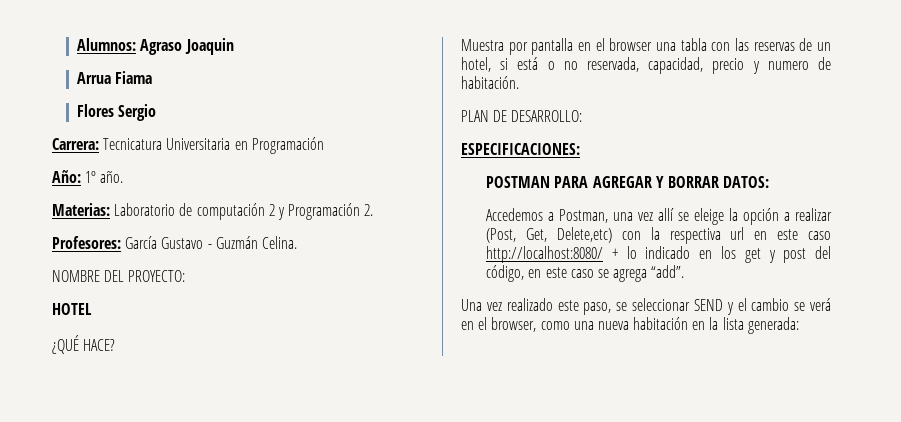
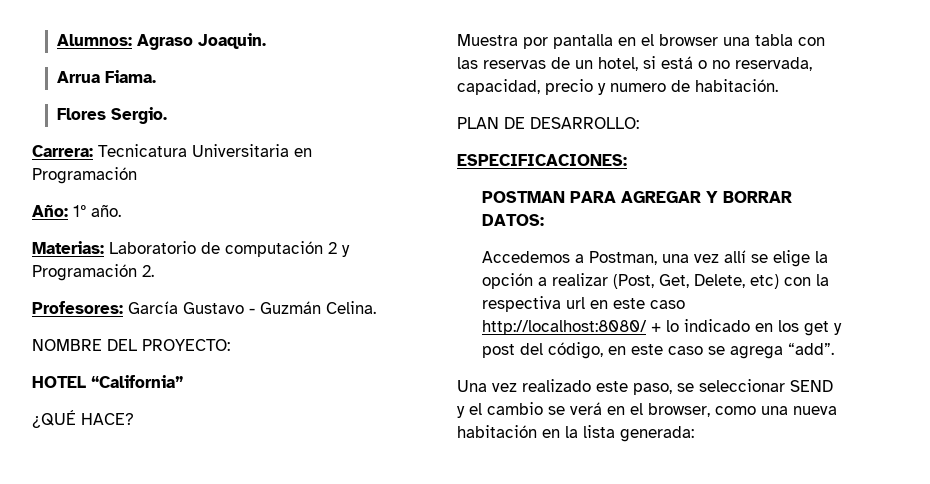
[184,38,234,55] Joaquin -> [197,33,266,49] Joaquin.
[115,71,153,84] Fiama -> [104,70,156,83] Fiama.
[118,104,157,121] Sergio -> [110,107,167,124] Sergio.
(92, 309) none -> [91,375,183,388] “California”
[694,208,725,225] eleige -> [772,250,810,267] elige
[556,227,612,243] Delete,etc) -> [693,274,779,289] Delete, etc)

